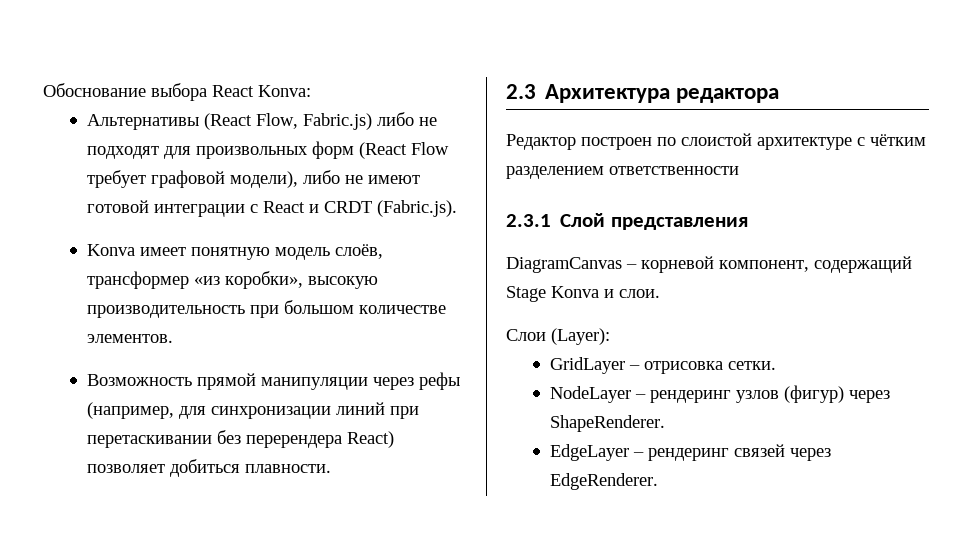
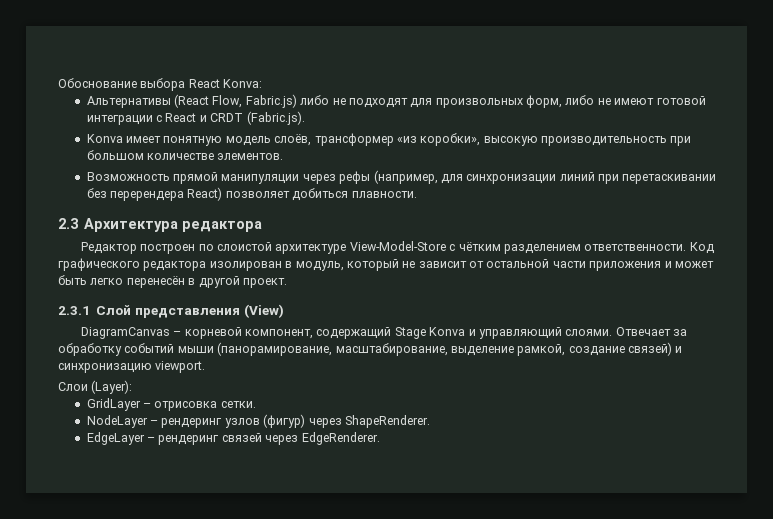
[311,141,449,159] [86,170,298,188] форм (React Flow требует графовой модели), -> [525,95,562,108] форм,
(852, 143) none -> [349,241,446,251] View-Model-Store
[609,166,739,175] ответственности -> [584,242,714,254] [58,258,714,271] [58,275,287,288] ответственности. Код графического редактора изолирован в модуль, который не зависит от остальной части приложения и может быть легко перенесён в другой проект.
(748, 223) none -> [243,304,284,318] (View)
[619,289,660,298] слои. -> [478,327,688,339] [58,342,683,356] [58,361,206,373] управляющий слоями. Отвечает за обработку событий мыши (панорамирование, масштабирование, выделение рамкой, создание связей) и синхронизацию viewport.

